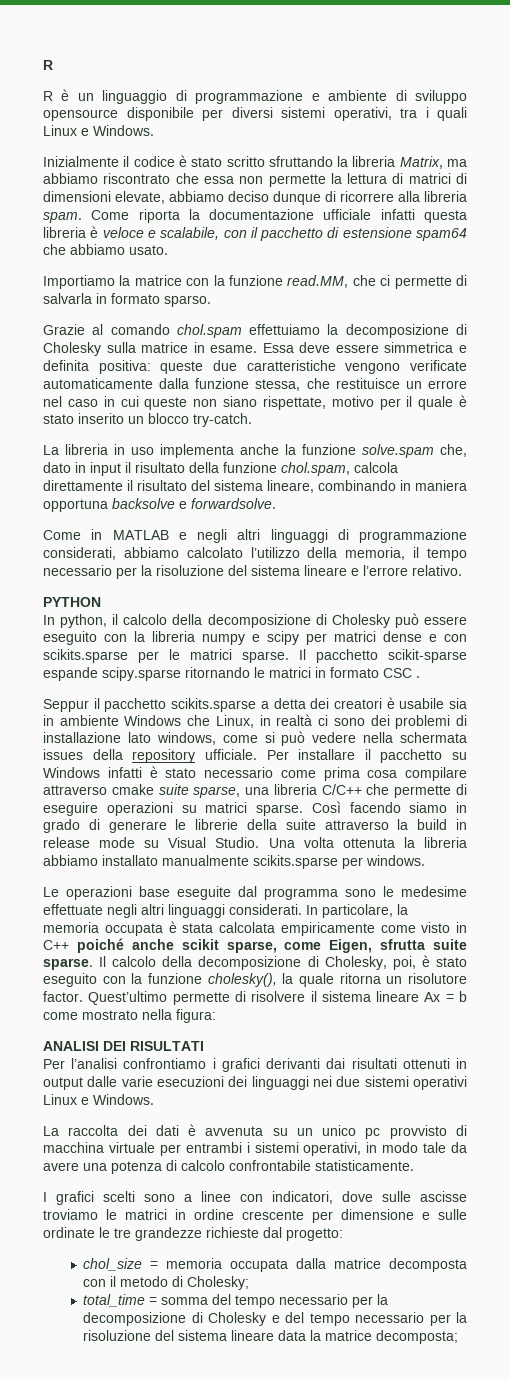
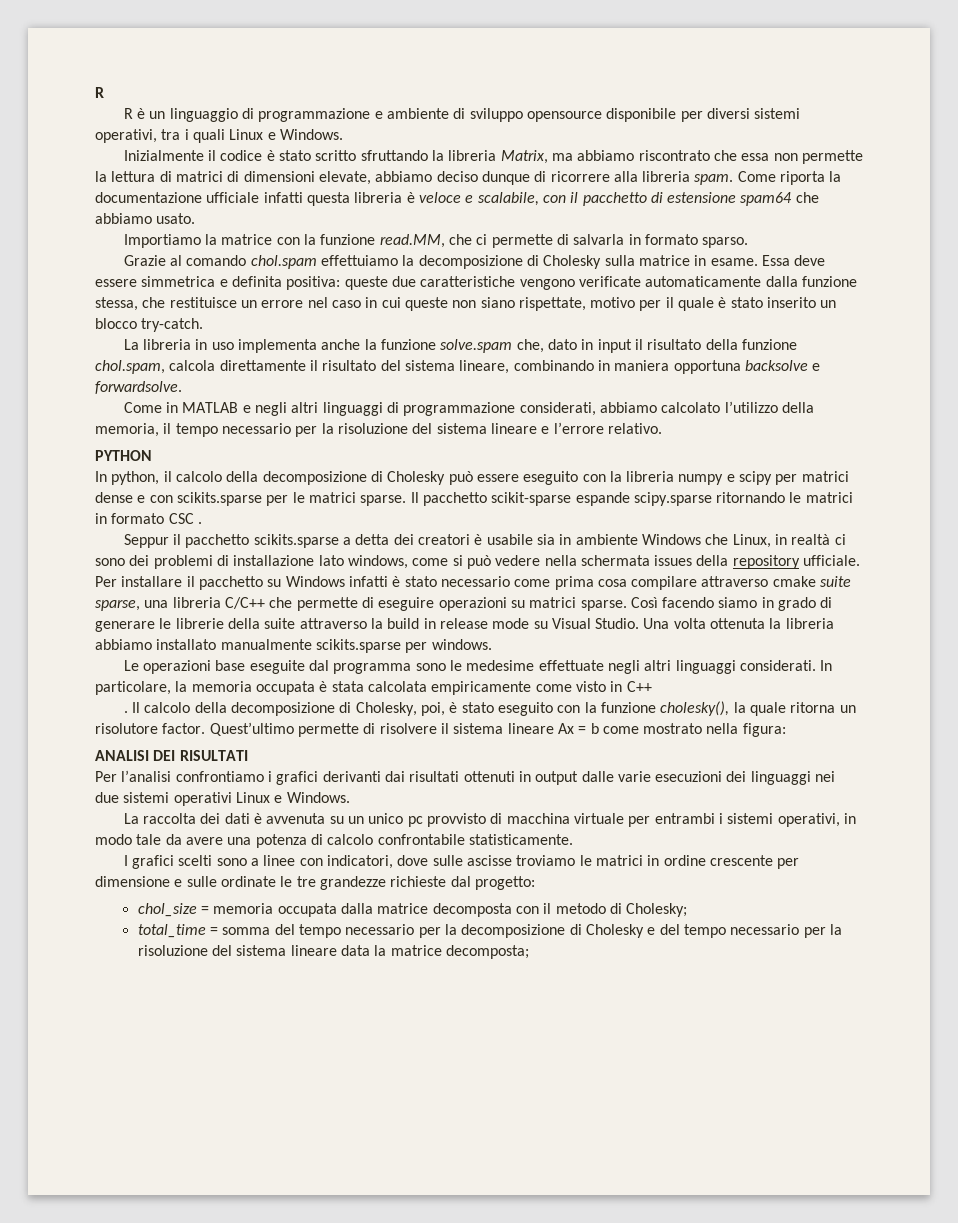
[76,938,467,953] [43,958,93,970] poiché anche scikit sparse, come Eigen, sfrutta suite sparse. -> [123,711,128,713] // .

